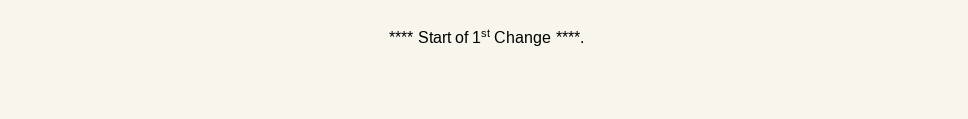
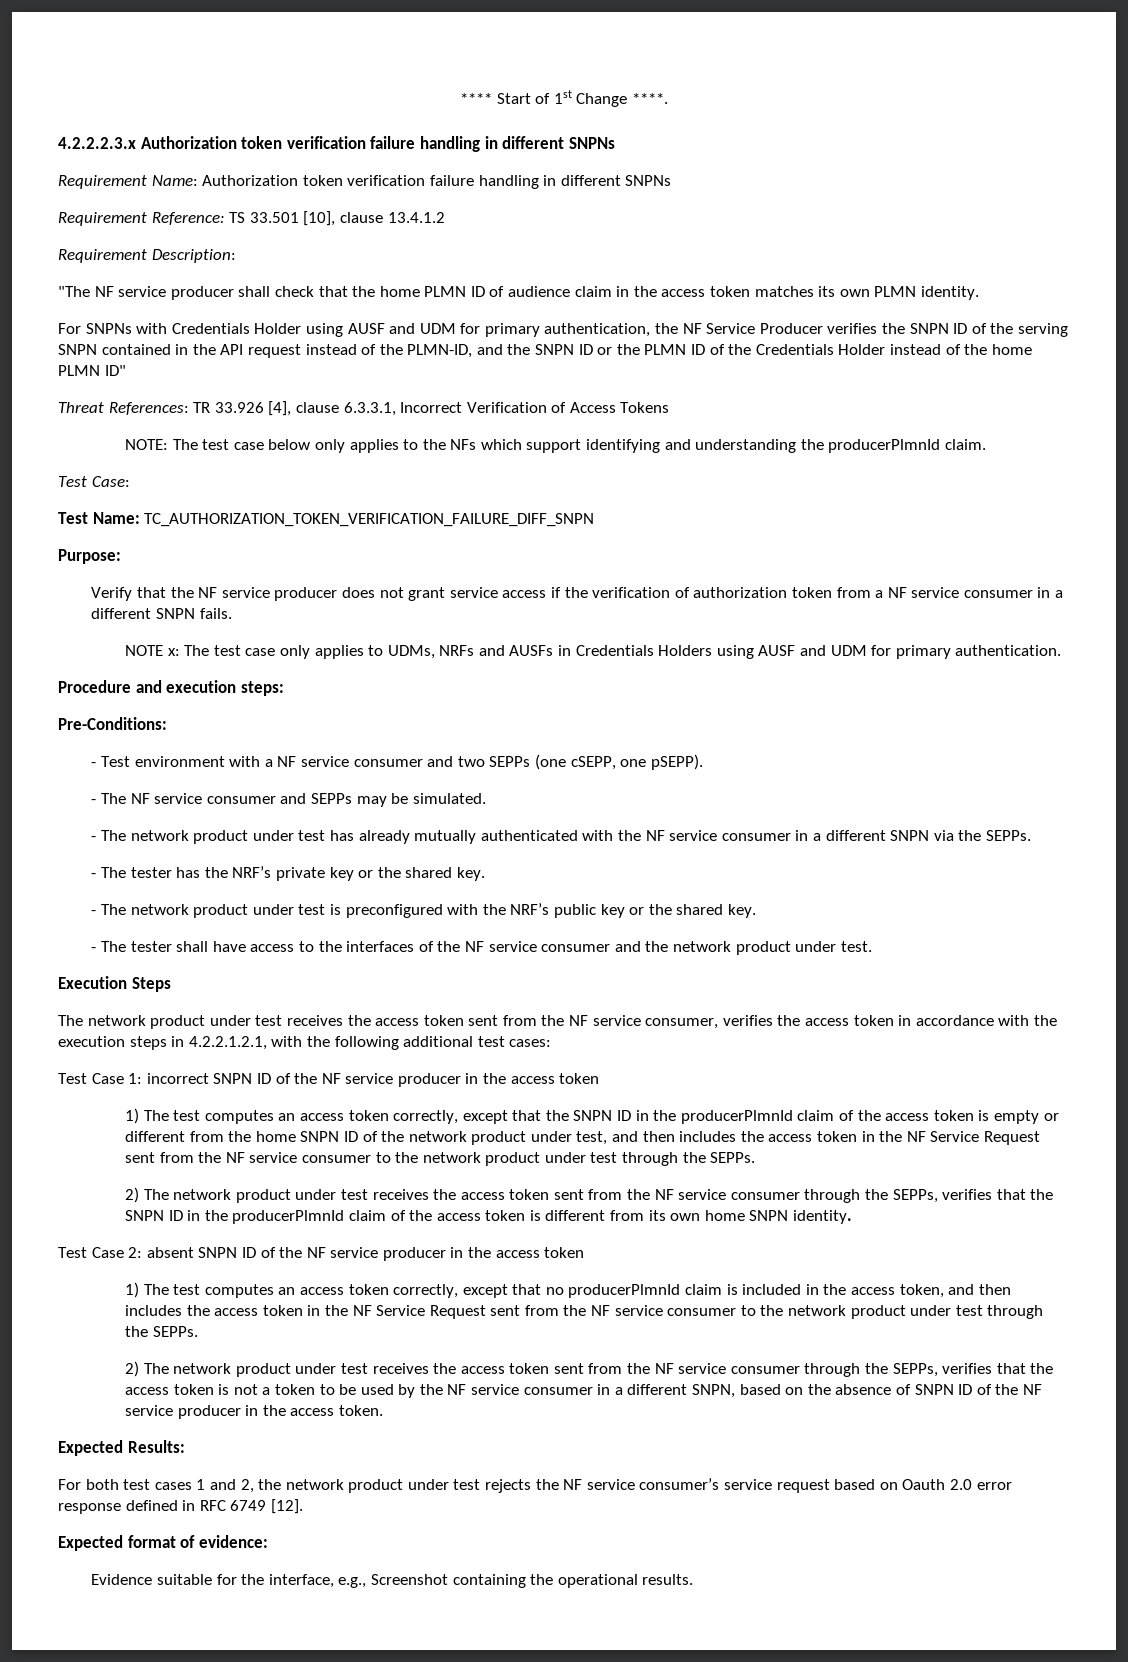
(584, 37) none -> [58,136,615,152] [58,175,672,189] [58,211,445,226] [58,249,236,263] [58,286,979,300] [58,323,1068,337] [58,344,1032,358] [58,365,126,376] [58,401,670,416] [124,439,986,453] [58,476,130,487] [58,512,595,527] [58,549,121,564] [91,587,1064,601] [91,608,232,619] [124,645,1062,659] [58,680,284,696] [58,717,167,730] [91,754,703,770] [91,793,486,807] [91,830,1031,844] [91,866,485,881] [91,903,756,918] [91,941,872,955] [58,976,171,992] [58,1015,1057,1029] [58,1036,552,1050] [58,1073,600,1087] [124,1108,1059,1124] [124,1131,1040,1145] [124,1152,756,1166] [124,1187,1054,1203] [124,1210,852,1224] [58,1247,585,1261] [124,1282,1011,1298] [124,1305,1044,1319] [124,1326,198,1337] [124,1361,1054,1377] [124,1384,1042,1398] [124,1405,383,1419] [58,1440,185,1456] [58,1478,1012,1493] [58,1499,303,1514] [58,1535,268,1551] [91,1574,694,1588] // 4.2.2.2.3.x Authorization token verification failure handling in different SNPNs // Requirement Name: Authorization token verification failure handling in different SNPNs // Requirement Reference: TS 33.501 [10], clause 13.4.1.2 // Requirement Description: // "The NF service producer shall check that the home PLMN ID of audience claim in the access token matches its own PLMN identity. // For SNPNs with Credentials Holder using AUSF and UDM for primary authentication, the NF Service Producer verifies the SNPN ID of the serving SNPN contained in the API request instead of the PLMN-ID, and the SNPN ID or the PLMN ID of the Credentials Holder instead of the home PLMN ID" // Threat References: TR 33.926 [4], clause 6.3.3.1, Incorrect Verification of Access Tokens // NOTE: The test case below only applies to the NFs which support identifying and understanding the producerPlmnId claim. // Test Case: // Test Name: TC_AUTHORIZATION_TOKEN_VERIFICATION_FAILURE_DIFF_SNPN // Purpose: // Verify that the NF service producer does not grant service access if the verification of authorization token from a NF service consumer in a different SNPN fails. // NOTE x: The test case only applies to UDMs, NRFs and AUSFs in Credentials Holders using AUSF and UDM for primary authentication. // Procedure and execution steps: // Pre-Conditions: // - Test environment with a NF service consumer and two SEPPs (one cSEPP, one pSEPP). // - The NF service consumer and SEPPs may be simulated. // - The network product under test has already mutually authenticated with the NF service consumer in a different SNPN via the SEPPs. // - The tester has the NRF’s private key or the shared key. // - The network product under test is preconfigured with the NRF’s public key or the shared key. // - The tester shall have access to the interfaces of the NF service consumer and the network product under test. // Execution Steps // The network product under test receives the access token sent from the NF service consumer, verifies the access token in accordance with the execution steps in 4.2.2.1.2.1, with the following additional test cases: // Test Case 1: incorrect SNPN ID of the NF service producer in the access token // 1) The test computes an access token correctly, except that the SNPN ID in the producerPlmnId claim of the access token is empty or different from the home SNPN ID of the network product under test, and then includes the access token in the NF Service Request sent from the NF service consumer to the network product under test through the SEPPs. // 2) The network product under test receives the access token sent from the NF service consumer through the SEPPs, verifies that the SNPN ID in the producerPlmnId claim of the access token is different from its own home SNPN identity. // Test Case 2: absent SNPN ID of the NF service producer in the access token // 1) The test computes an access token correctly, except that no producerPlmnId claim is included in the access token, and then includes the access token in the NF Service Request sent from the NF service consumer to the network product under test through the SEPPs. // 2) The network product under test receives the access token sent from the NF service consumer through the SEPPs, verifies that the access token is not a token to be used by the NF service consumer in a different SNPN, based on the absence of SNPN ID of the NF service producer in the access token. // Expected Results: // For both test cases 1 and 2, the network product under test rejects the NF service consumer’s service request based on Oauth 2.0 error response defined in RFC 6749 [12]. // Expected format of evidence: // Evidence suitable for the interface, e.g., Screenshot containing the operational results.

